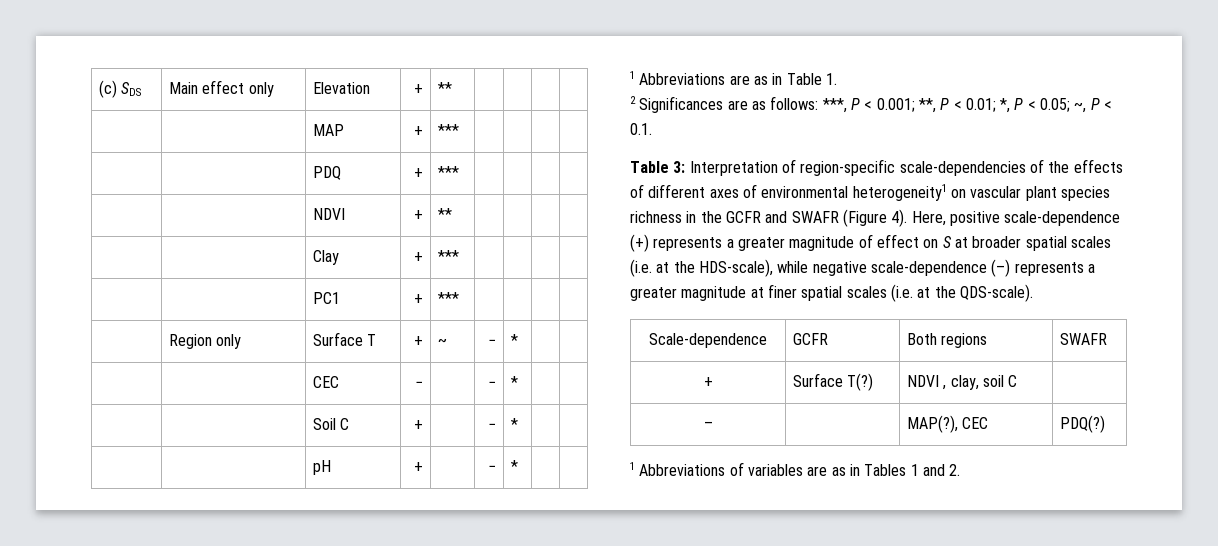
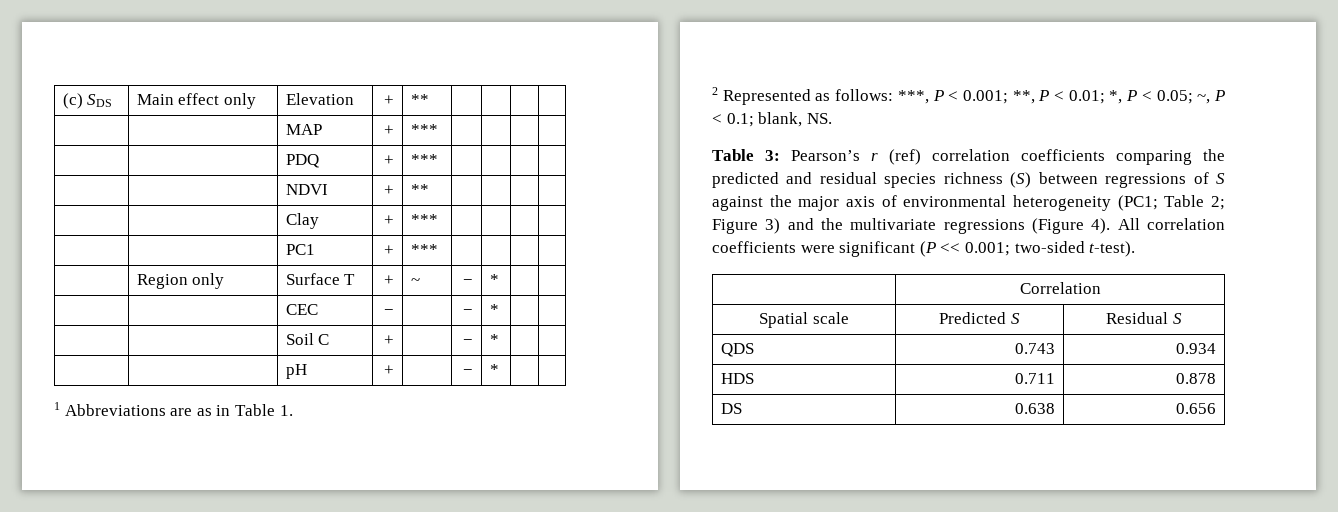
[639,96,748,113] Significances are -> [722,89,811,105] Represented
[630,123,652,135] 0.1. -> [726,112,832,127] 0.1; blank, NS.
[689,159,1123,176] [630,184,1110,201] [630,209,1121,227] [630,234,1111,252] [630,259,1095,277] [630,284,1033,302] [649,333,767,348] [792,333,828,345] [906,333,988,348] [1059,333,1107,345] [703,377,713,387] [792,373,874,391] [906,375,1018,390] [703,421,713,429] [906,415,989,433] [1059,415,1105,433] [630,462,961,476] Interpretation of region-specific scale-dependencies of the effects of different axes of environmental heterogeneity1 on vascular plant species richness in the GCFR and SWAFR (Figure 4). Here, positive scale-dependence (+) represents a greater magnitude of effect on S at broader spatial scales (i.e. at the HDS-scale), while negative scale-dependence (–) represents a greater magnitude at finer spatial scales (i.e. at the QDS-scale). // Scale-dependence | GCFR | Both regions | SWAFR // + | Surface T(?) | NDVI , clay, soil C | // – | | MAP(?), CEC | PDQ(?) // 1 Abbreviations of variables are as in Tables 1 and 2. -> [791,149,1225,165] [712,172,1225,188] [712,195,1225,211] [712,218,1225,234] [712,241,1136,257] [1019,282,1101,294] [759,312,849,328] [939,312,1020,324] [1106,312,1182,324] [720,343,754,357] [1015,343,1056,354] [1176,343,1217,354] [720,373,754,384] [1015,373,1056,384] [1176,373,1217,384] [720,403,742,414] [1015,403,1056,414] [1176,403,1217,414] Pearson’s r (ref) correlation coefficients comparing the predicted and residual species richness (S) between regressions of S against the major axis of environmental heterogeneity (PC1; Table 2; Figure 3) and the multivariate regressions (Figure 4). All correlation coefficients were significant (P << 0.001; two-sided t-test). // | Correlation // Spatial scale | Predicted S | Residual S // QDS | 0.743 | 0.934 // HDS | 0.711 | 0.878 // DS | 0.638 | 0.656

